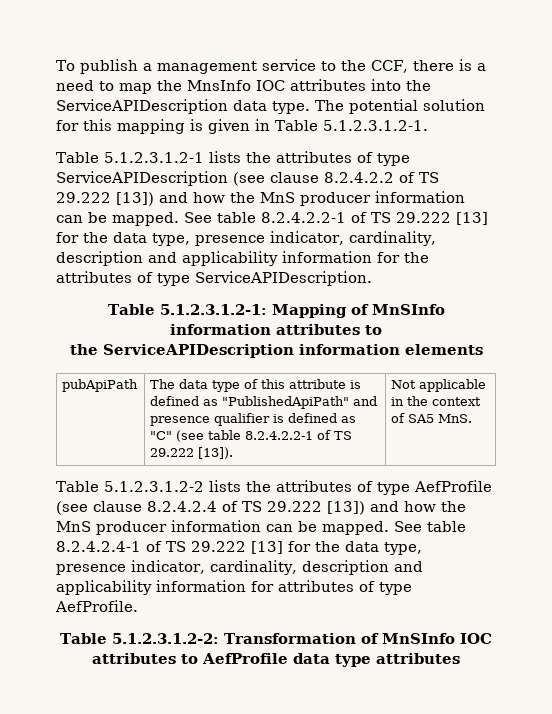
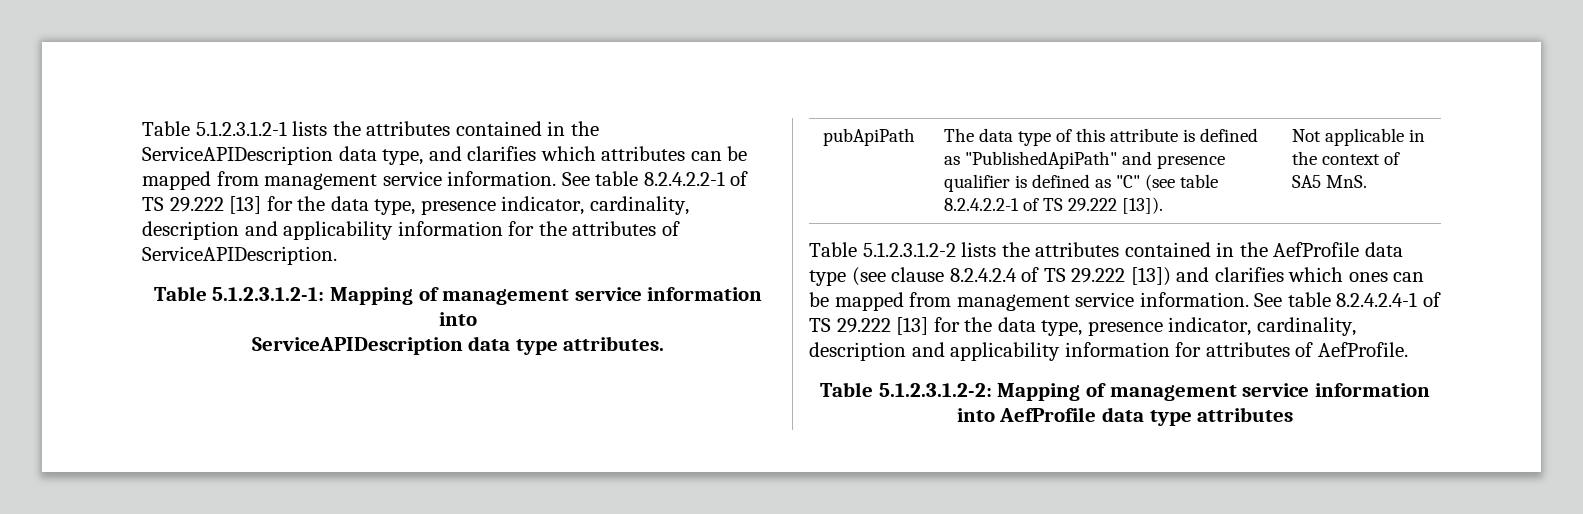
[56,59,486,74] [56,79,431,94] [56,99,485,114] [56,119,428,134] To publish a management service to the CCF, there is a need to map the MnsInfo IOC attributes into the ServiceAPIDescription data type. The potential solution for this mapping is given in Table 5.1.2.3.1.2-1. // -> (142, 128) none
[356,152,410,166] [56,171,439,186] [56,191,465,206] [56,212,179,226] of type ServiceAPIDescription (see clause 8.2.4.2.2 of TS 29.222 [13]) and how the MnS producer information can be mapped. -> [455,121,599,136] [142,146,748,165] [142,171,557,190] contained in the ServiceAPIDescription data type, and clarifies which attributes can be mapped from management service information.
[157,273,190,286] type -> (680, 228) none
[371,304,445,315] [170,324,382,335] [69,344,483,358] MnSInfo information attributes to // the ServiceAPIDescription information elements -> [442,287,763,305] [439,312,477,326] [251,336,665,355] management service information into // ServiceAPIDescription data type attributes.
[356,480,492,495] of type AefProfile -> [1124,242,1403,257] [809,270,846,286] contained in the AefProfile data type
[404,501,466,512] [56,520,389,535] how the MnS producer information can be mapped. -> [1214,267,1425,282] [809,292,1249,311] clarifies which ones can be mapped from management service information.
[379,582,412,595] type -> (1314, 349) none
[224,633,492,644] [92,653,198,664] Transformation of MnSInfo IOC attributes to -> [997,383,1430,401] [956,408,995,422] Mapping of management service information into

